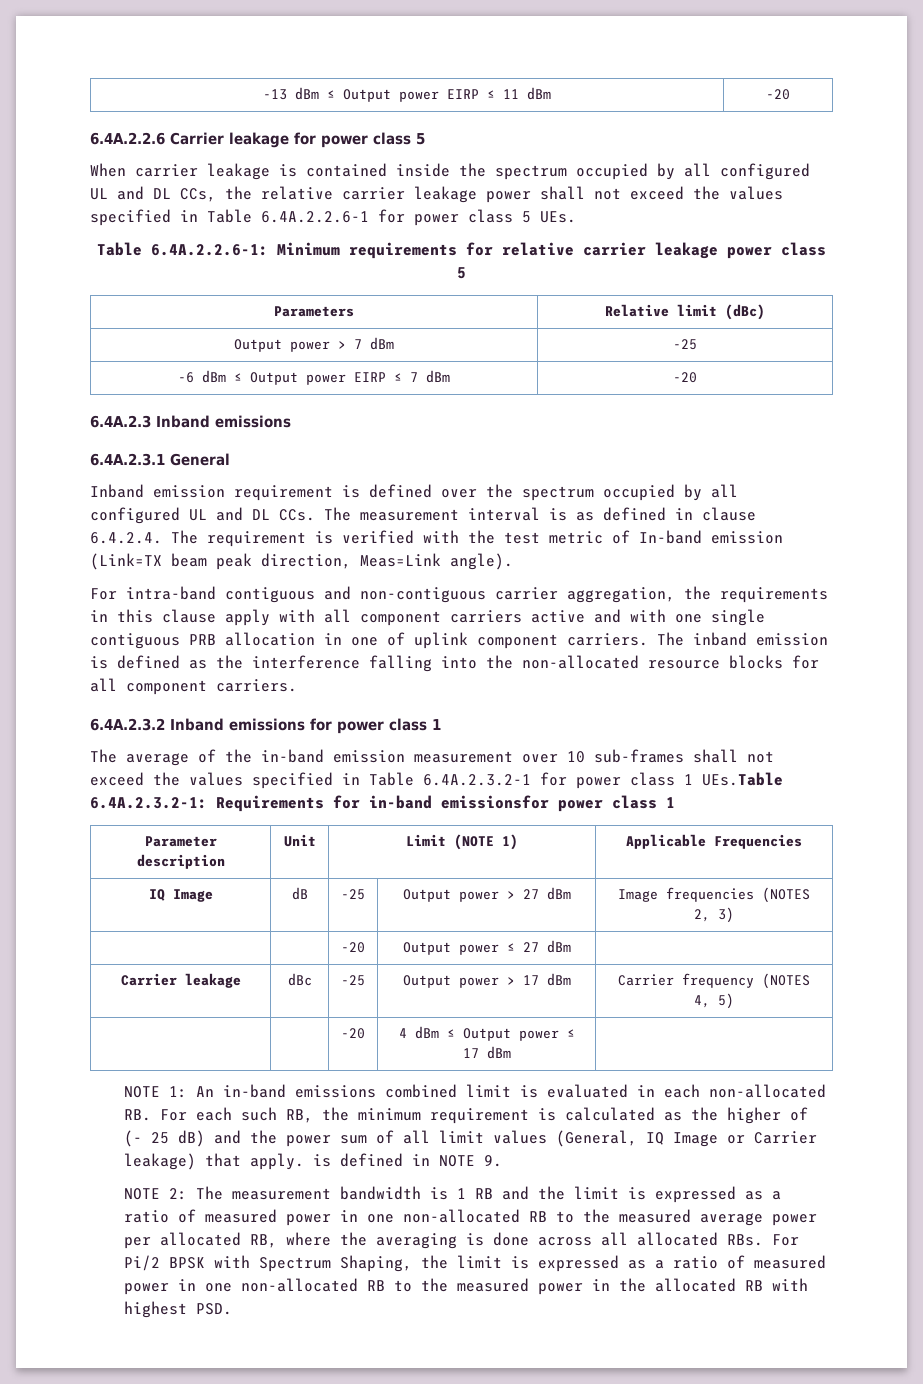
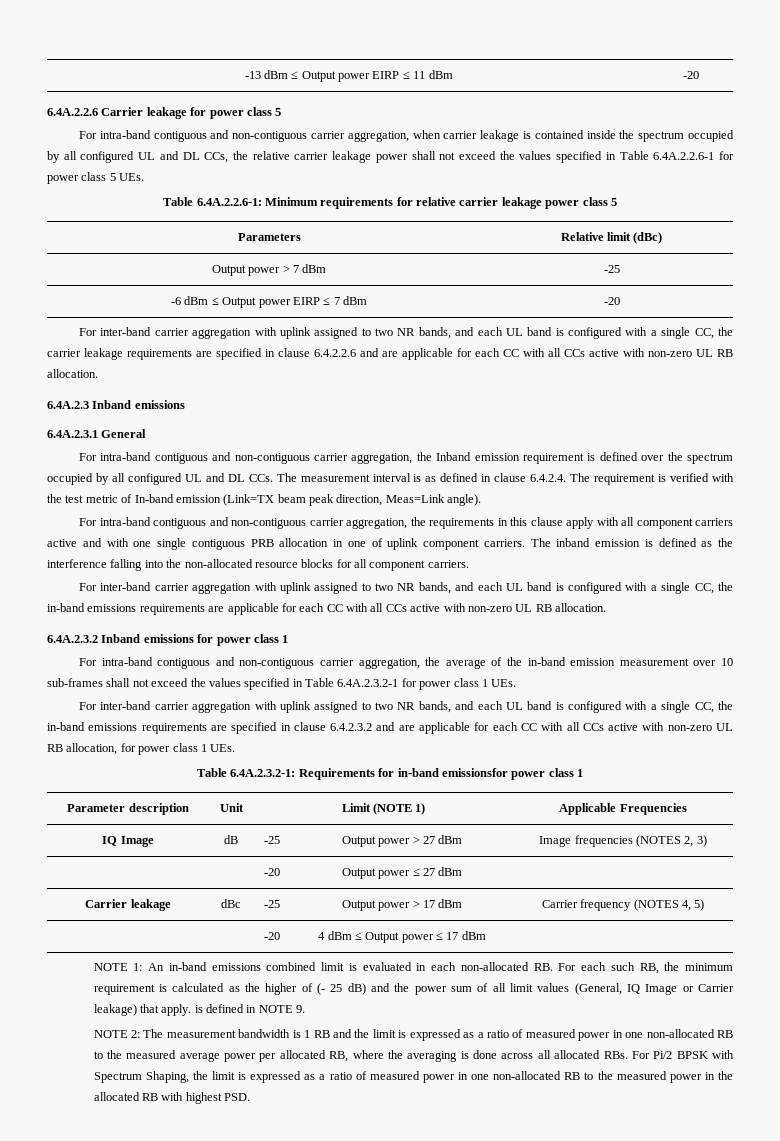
[90,163,126,177] When -> [79,130,441,142] For intra-band contiguous and non-contiguous carrier aggregation, when
(697, 377) none -> [79,327,733,339] [47,348,733,360] [47,369,98,378] // For inter-band carrier aggregation with uplink assigned to two NR bands, and each UL band is configured with a single CC, the carrier leakage requirements are specified in clause 6.4.2.2.6 and are applicable for each CC with all CCs active with non-zero UL RB allocation.
(230, 459) none -> [79,452,432,464] For intra-band contiguous and non-contiguous carrier aggregation, the
(297, 685) none -> [79,582,733,594] [47,603,606,615] // For inter-band carrier aggregation with uplink assigned to two NR bands, and each UL band is configured with a single CC, the in-band emissions requirements are applicable for each CC with all CCs active with non-zero UL RB allocation.
[90,749,117,763] The -> [79,657,441,669] For intra-band contiguous and non-contiguous carrier aggregation, the
[702,772,783,786] UEs.Table -> [491,679,517,687] [79,701,733,713] [47,722,733,734] [47,743,236,755] [197,768,227,777] UEs. // For inter-band carrier aggregation with uplink assigned to two NR bands, and each UL band is configured with a single CC, the in-band emissions requirements are specified in clause 6.4.2.3.2 and are applicable for each CC with all CCs active with non-zero UL RB allocation, for power class 1 UEs. // Table

